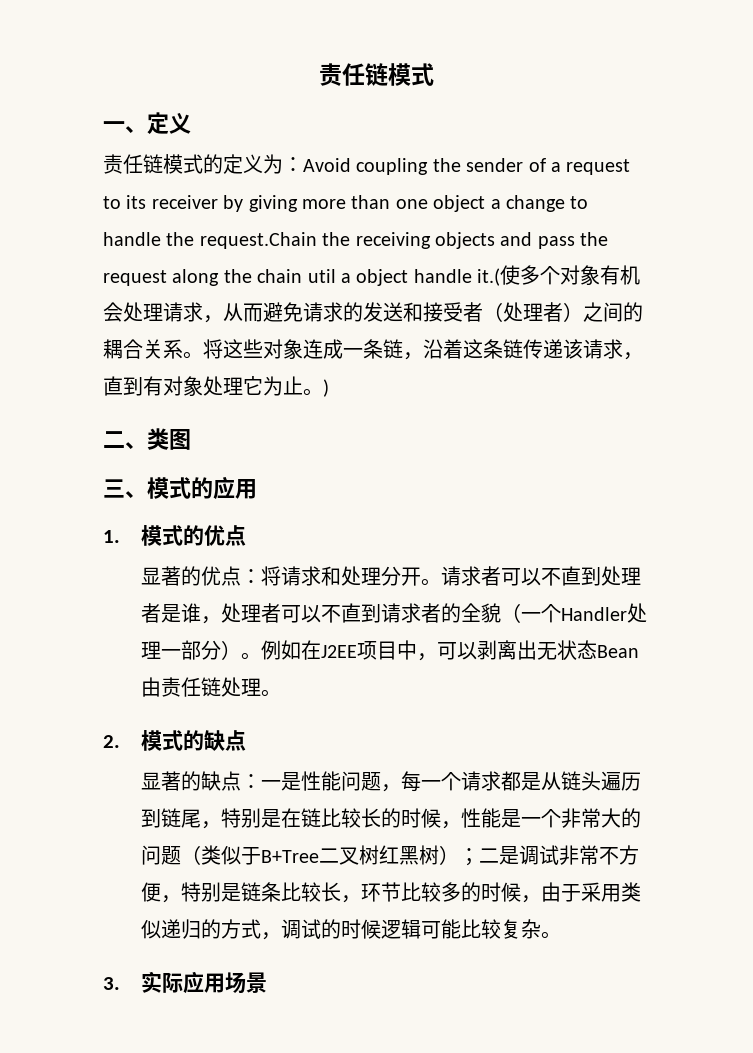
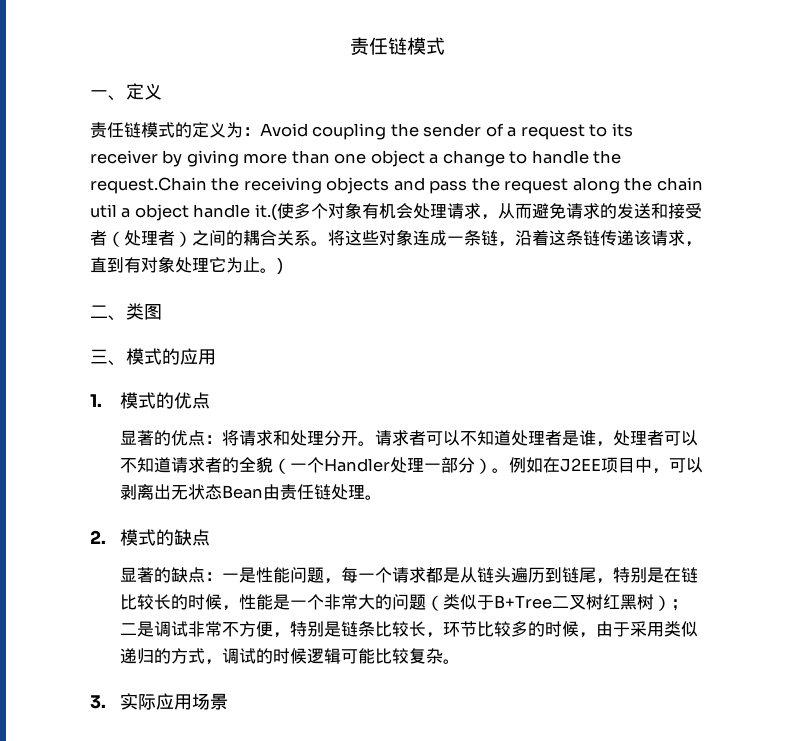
[561,566,602,586] 直到 -> [477,430,512,446] 知道
[341,603,382,623] 直到 -> [137,457,172,473] 知道

